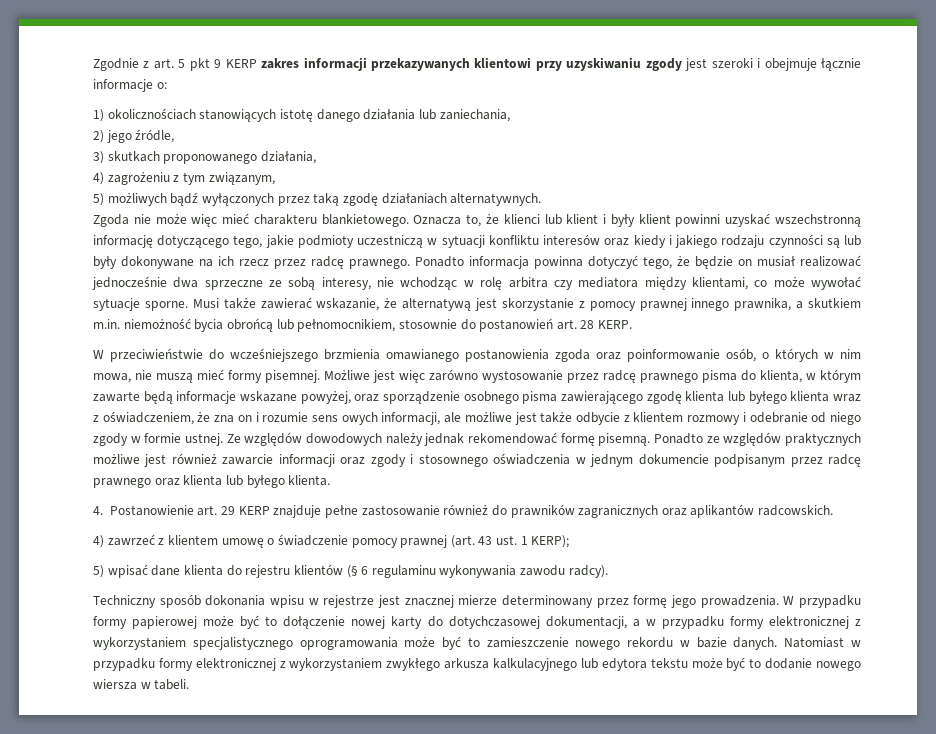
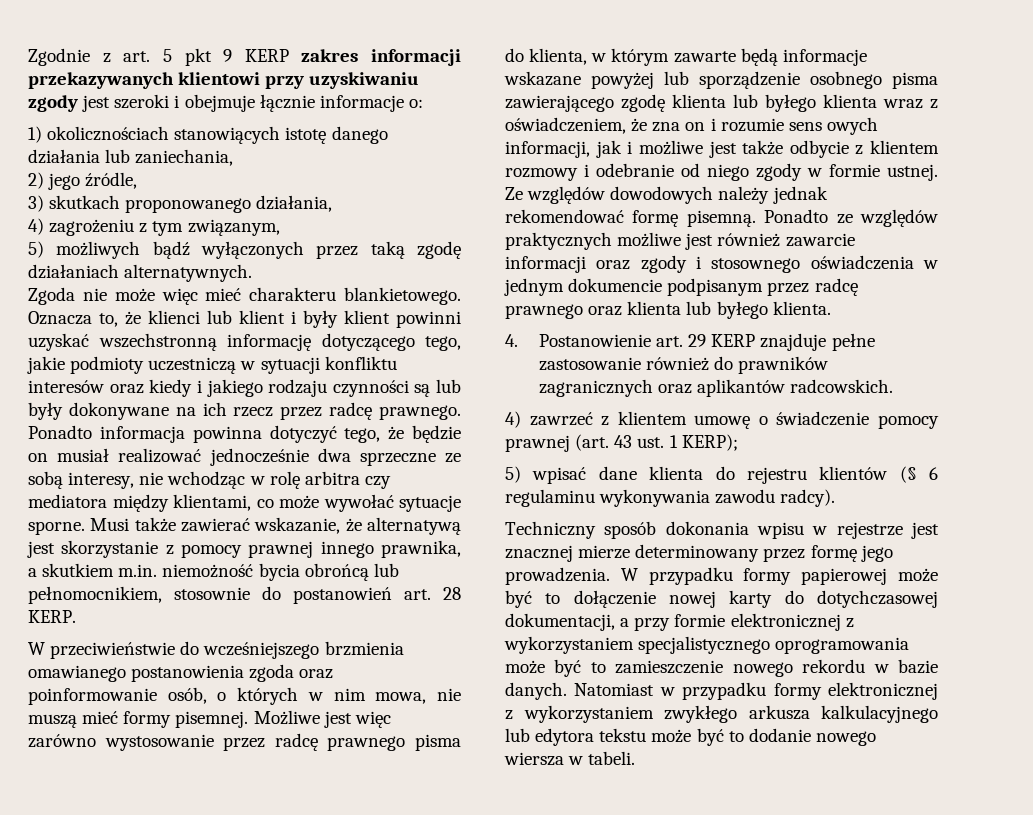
[300,391,380,404] powyżej, oraz -> [591,71,689,89] powyżej lub
[444,412,462,423] ale -> [595,140,633,158] jak i
[645,616,764,629] w przypadku formy -> [634,614,726,631] przy formie

